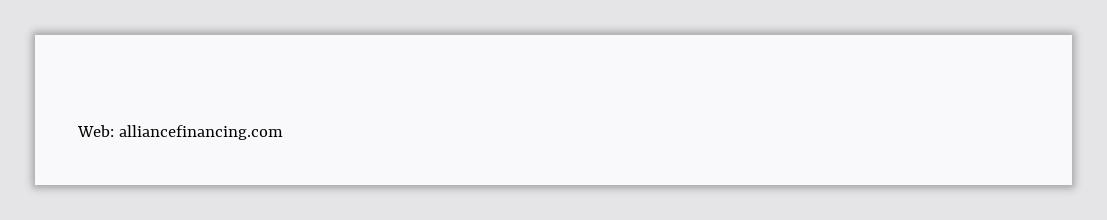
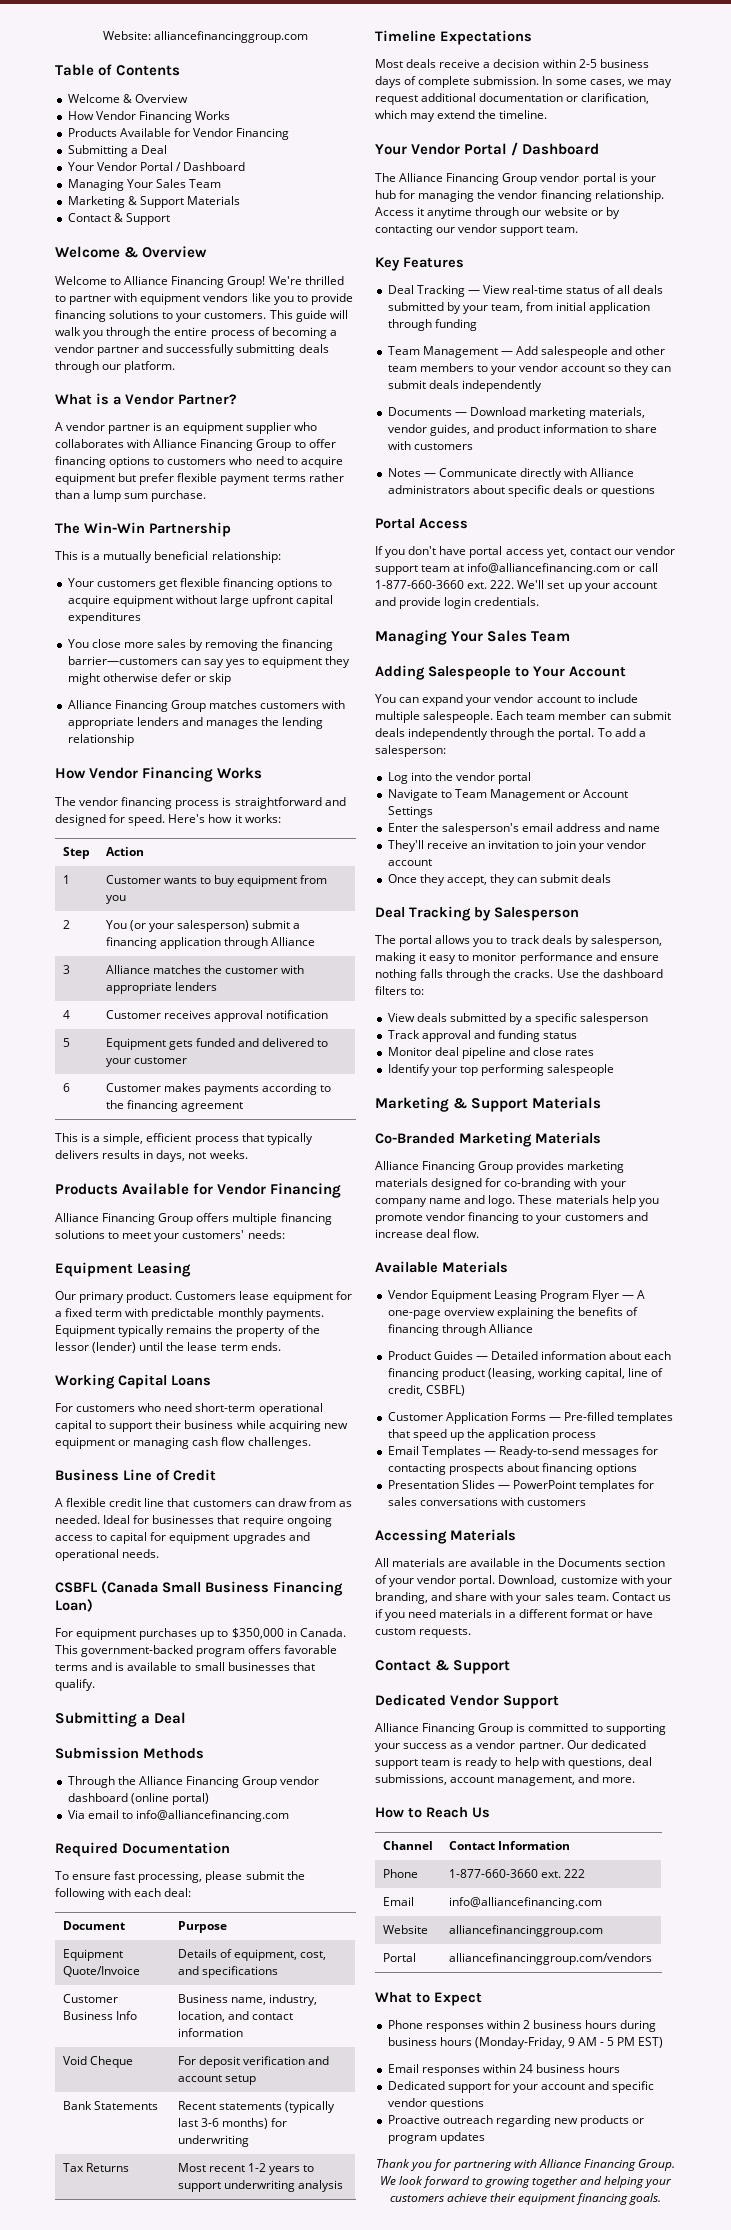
[77,125,283,140] Web: alliancefinancing.com -> [102,31,309,43] [55,64,181,76] [67,94,188,103] [67,111,230,123] [67,128,290,140] [67,145,167,157] [67,162,246,171] [67,179,221,191] [67,196,240,208] [67,213,170,225] [55,246,208,258] [55,276,344,288] [55,293,353,305] [55,310,348,322] [55,327,337,339] [55,344,329,356] [55,361,176,373] [55,393,237,405] [55,422,317,434] [55,439,336,451] [55,456,343,468] [55,473,344,485] [55,490,207,502] [55,522,231,537] [55,551,281,563] [67,578,333,590] [67,595,334,607] [67,612,141,624] [67,639,334,651] [67,656,351,668] [67,673,232,685] [67,700,346,712] [67,717,324,729] [67,734,134,746] [55,767,263,782] [55,797,346,809] [55,814,281,826] [62,847,90,859] [105,847,144,856] [62,875,70,884] [105,875,328,887] [105,895,126,904] [62,920,70,929] [105,920,301,932] [105,937,316,949] [62,965,70,974] [105,965,305,974] [105,982,217,994] [62,1010,70,1019] [105,1010,329,1022] [62,1038,70,1047] [105,1038,329,1050] [105,1057,187,1067] [62,1083,70,1092] [105,1083,332,1095] [105,1100,244,1112] [55,1133,313,1145] [55,1150,248,1162] [55,1183,342,1198] [55,1213,332,1225] [55,1230,285,1242] [55,1262,191,1277] [55,1291,352,1303] [55,1308,324,1320] [55,1325,320,1337] [55,1342,281,1353] [55,1374,211,1389] [55,1403,323,1415] [55,1420,348,1432] [55,1437,311,1449] [55,1469,216,1481] [55,1498,352,1507] [55,1515,332,1527] [55,1532,310,1544] [55,1549,160,1561] [55,1581,343,1596] [55,1599,93,1612] [55,1628,346,1640] [55,1645,338,1657] [55,1662,315,1671] [55,1679,95,1691] [55,1712,187,1727] [55,1747,204,1759] [67,1776,320,1788] [67,1793,209,1805] [67,1810,289,1822] [55,1842,230,1857] [55,1871,305,1883] [55,1888,192,1900] [62,1921,125,1930] [177,1921,227,1933] [62,1949,123,1961] [62,1966,140,1977] [177,1949,327,1961] [177,1966,278,1978] [62,1994,118,2003] [62,2011,137,2020] [177,1994,318,2006] [177,2011,294,2022] [177,2028,243,2037] [62,2056,133,2068] [177,2056,330,2068] [177,2075,256,2085] [62,2101,158,2110] [177,2101,336,2113] [177,2118,288,2129] [177,2135,249,2147] [62,2163,129,2172] [177,2163,315,2175] [177,2180,344,2192] [375,30,532,45] [375,59,649,68] [375,76,672,88] [375,93,650,105] [375,110,548,122] [375,142,600,156] [375,173,656,185] [375,190,664,202] [375,207,620,219] [375,224,579,236] [375,257,464,271] [387,285,664,297] [387,302,651,314] [387,319,477,331] [387,346,666,358] [387,363,672,375] [387,380,542,392] [387,407,646,419] [387,424,658,436] [387,441,473,450] [387,468,635,480] [387,485,656,497] [375,518,468,529] [375,546,675,558] [375,563,658,575] [375,580,657,592] [375,597,540,609] [375,630,571,645] [375,665,626,680] [375,694,638,706] [375,711,671,723] [375,728,646,740] [375,745,446,757] [387,772,532,784] [387,789,629,801] [387,806,433,818] [387,823,661,835] [387,840,647,852] [387,859,432,866] [387,874,612,886] [375,906,579,921] [375,935,662,947] [375,952,659,964] [375,969,663,981] [375,986,425,995] [387,1013,649,1025] [387,1030,578,1042] [387,1047,595,1059] [387,1064,615,1076] [375,1097,602,1112] [375,1132,601,1147] [375,1161,625,1173] [375,1178,626,1190] [375,1195,659,1207] [375,1212,648,1224] [375,1229,480,1238] [375,1261,508,1273] [387,1290,646,1302] [387,1307,639,1319] [387,1324,533,1336] [387,1351,672,1360] [387,1368,664,1380] [387,1385,465,1396] [387,1412,674,1424] [387,1429,597,1441] [387,1446,659,1458] [387,1463,638,1475] [387,1480,655,1492] [387,1497,586,1506] [375,1529,516,1544] [375,1558,665,1567] [375,1575,672,1587] [375,1592,671,1604] [375,1609,653,1621] [375,1628,472,1638] [375,1660,511,1674] [375,1694,559,1709] [375,1723,666,1735] [375,1740,646,1752] [375,1757,652,1769] [375,1774,636,1786] [375,1807,490,1818] [382,1841,433,1850] [448,1841,570,1850] [382,1869,418,1878] [448,1869,586,1878] [382,1897,414,1906] [448,1897,602,1909] [382,1925,428,1934] [448,1925,603,1937] [382,1953,416,1962] [448,1953,652,1965] [375,1992,482,2006] [387,2020,657,2032] [387,2037,664,2049] [387,2064,621,2076] [387,2081,655,2093] [387,2098,484,2110] [387,2115,645,2127] [387,2132,485,2144] [375,2159,676,2171] [379,2176,673,2188] [389,2193,662,2205] Website: alliancefinancinggroup.com // Table of Contents // Welcome & Overview // How Vendor Financing Works // Products Available for Vendor Financing // Submitting a Deal // Your Vendor Portal / Dashboard // Managing Your Sales Team // Marketing & Support Materials // Contact & Support // Welcome & Overview // Welcome to Alliance Financing Group! We're thrilled to partner with equipment vendors like you to provide financing solutions to your customers. This guide will walk you through the entire process of becoming a vendor partner and successfully submitting deals through our platform. // What is a Vendor Partner? // A vendor partner is an equipment supplier who collaborates with Alliance Financing Group to offer financing options to customers who need to acquire equipment but prefer flexible payment terms rather than a lump sum purchase. // The Win-Win Partnership // This is a mutually beneficial relationship: // Your customers get flexible financing options to acquire equipment without large upfront capital expenditures // You close more sales by removing the financing barrier—customers can say yes to equipment they might otherwise defer or skip // Alliance Financing Group matches customers with appropriate lenders and manages the lending relationship // How Vendor Financing Works // The vendor financing process is straightforward and designed for speed. Here's how it works: // Step | Action // 1 | Customer wants to buy equipment from you // 2 | You (or your salesperson) submit a financing application through Alliance // 3 | Alliance matches the customer with appropriate lenders // 4 | Customer receives approval notification // 5 | Equipment gets funded and delivered to your customer // 6 | Customer makes payments according to the financing agreement // This is a simple, efficient process that typically delivers results in days, not weeks. // Products Available for Vendor Financing // Alliance Financing Group offers multiple financing solutions to meet your customers' needs: // Equipment Leasing // Our primary product. Customers lease equipment for a fixed term with predictable monthly payments. Equipment typically remains the property of the lessor (lender) until the lease term ends. // Working Capital Loans // For customers who need short-term operational capital to support their business while acquiring new equipment or managing cash flow challenges. // Business Line of Credit // A flexible credit line that customers can draw from as needed. Ideal for businesses that require ongoing access to capital for equipment upgrades and operational needs. // CSBFL (Canada Small Business Financing Loan) // For equipment purchases up to $350,000 in Canada. This government-backed program offers favorable terms and is available to small businesses that qualify. // Submitting a Deal // Submission Methods // Through the Alliance Financing Group vendor dashboard (online portal) // Via email to info@alliancefinancing.com // Required Documentation // To ensure fast processing, please submit the following with each deal: // Document | Purpose // Equipment Quote/Invoice | Details of equipment, cost, and specifications // Customer Business Info | Business name, industry, location, and contact information // Void Cheque | For deposit verification and account setup // Bank Statements | Recent statements (typically last 3-6 months) for underwriting // Tax Returns | Most recent 1-2 years to support underwriting analysis // Timeline Expectations // Most deals receive a decision within 2-5 business days of complete submission. In some cases, we may request additional documentation or clarification, which may extend the timeline. // Your Vendor Portal / Dashboard // The Alliance Financing Group vendor portal is your hub for managing the vendor financing relationship. Access it anytime through our website or by contacting our vendor support team. // Key Features // Deal Tracking — View real-time status of all deals submitted by your team, from initial application through funding // Team Management — Add salespeople and other team members to your vendor account so they can submit deals independently // Documents — Download marketing materials, vendor guides, and product information to share with customers // Notes — Communicate directly with Alliance administrators about specific deals or questions // Portal Access // If you don't have portal access yet, contact our vendor support team at info@alliancefinancing.com or call 1-877-660-3660 ext. 222. We'll set up your account and provide login credentials. // Managing Your Sales Team // Adding Salespeople to Your Account // You can expand your vendor account to include multiple salespeople. Each team member can submit deals independently through the portal. To add a salesperson: // Log into the vendor portal // Navigate to Team Management or Account Settings // Enter the salesperson's email address and name // They'll receive an invitation to join your vendor account // Once they accept, they can submit deals // Deal Tracking by Salesperson // The portal allows you to track deals by salesperson, making it easy to monitor performance and ensure nothing falls through the cracks. Use the dashboard filters to: // View deals submitted by a specific salesperson // Track approval and funding status // Monitor deal pipeline and close rates // Identify your top performing salespeople // Marketing & Support Materials // Co-Branded Marketing Materials // Alliance Financing Group provides marketing materials designed for co-branding with your company name and logo. These materials help you promote vendor financing to your customers and increase deal flow. // Available Materials // Vendor Equipment Leasing Program Flyer — A one-page overview explaining the benefits of financing through Alliance // Product Guides — Detailed information about each financing product (leasing, working capital, line of credit, CSBFL) // Customer Application Forms — Pre-filled templates that speed up the application process // Email Templates — Ready-to-send messages for contacting prospects about financing options // Presentation Slides — PowerPoint templates for sales conversations with customers // Accessing Materials // All materials are available in the Documents section of your vendor portal. Download, customize with your branding, and share with your sales team. Contact us if you need materials in a different format or have custom requests. // Contact & Support // Dedicated Vendor Support // Alliance Financing Group is committed to supporting your success as a vendor partner. Our dedicated support team is ready to help with questions, deal submissions, account management, and more. // How to Reach Us // Channel | Contact Information // Phone | 1-877-660-3660 ext. 222 // Email | info@alliancefinancing.com // Website | alliancefinancinggroup.com // Portal | alliancefinancinggroup.com/vendors // What to Expect // Phone responses within 2 business hours during business hours (Monday-Friday, 9 AM - 5 PM EST) // Email responses within 24 business hours // Dedicated support for your account and specific vendor questions // Proactive outreach regarding new products or program updates // Thank you for partnering with Alliance Financing Group. We look forward to growing together and helping your customers achieve their equipment financing goals.

